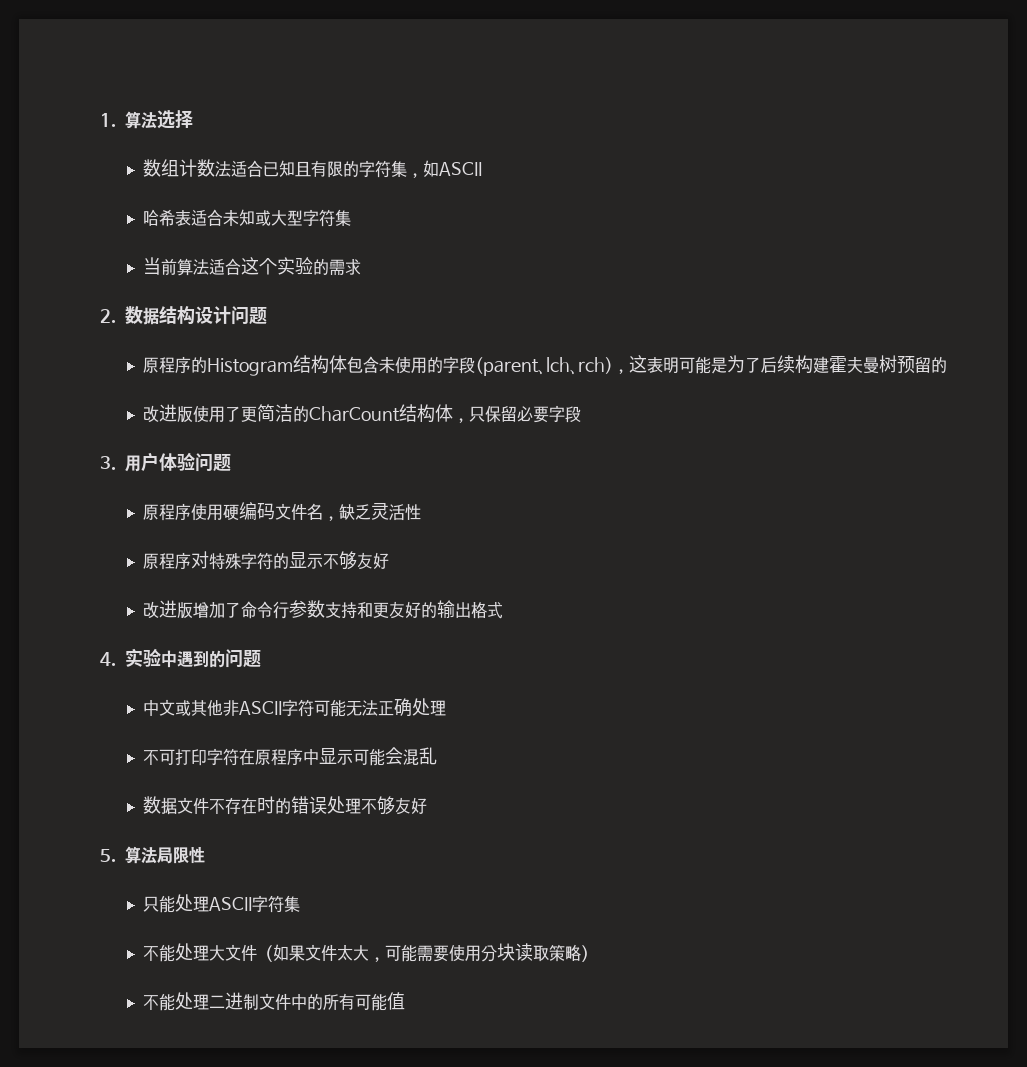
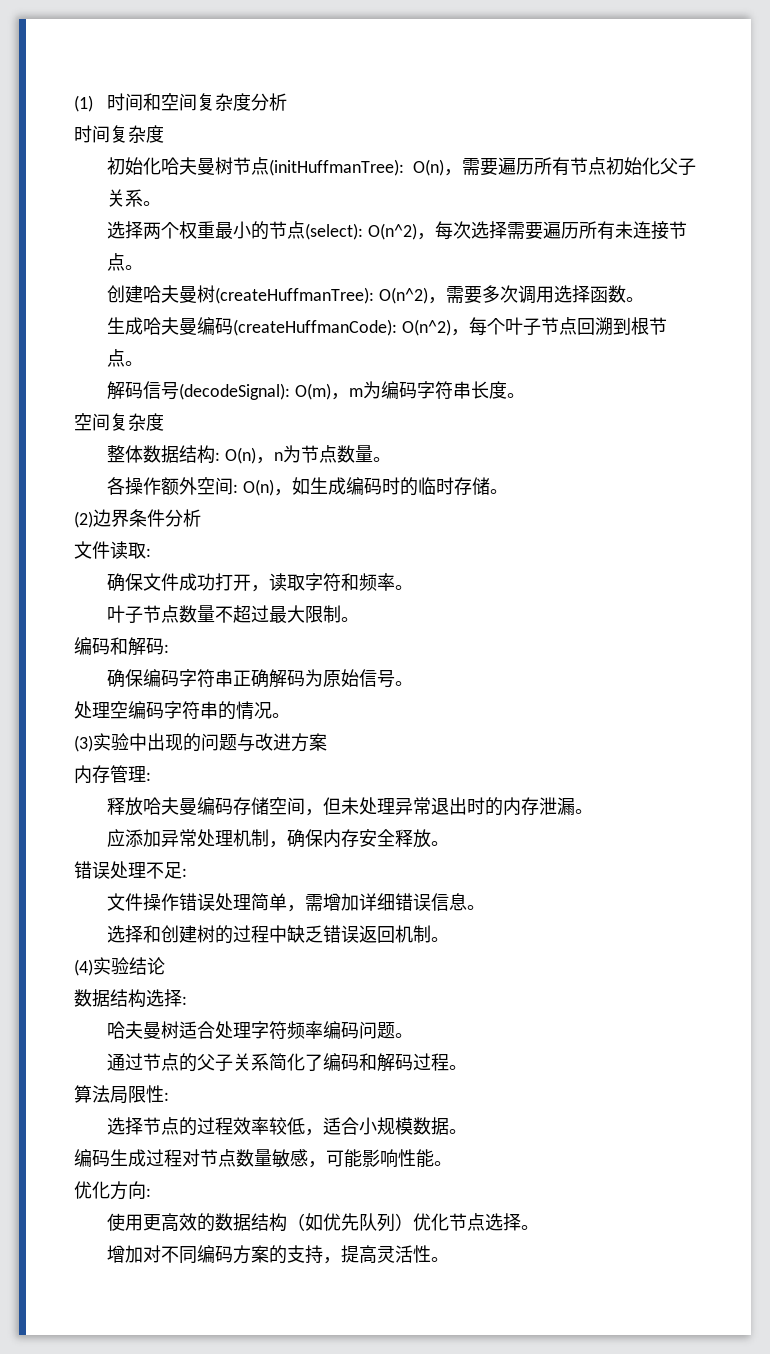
[99,110,193,129] [143,159,483,178] [143,209,352,227] [143,257,362,276] [99,306,267,325] [143,355,948,376] [143,404,582,423] [99,452,231,472] [143,502,422,521] [143,551,390,570] [143,600,504,619] [99,648,261,668] [143,698,447,717] [143,747,438,766] [143,796,428,815] [99,846,205,864] [143,894,301,913] [143,943,598,962] [143,992,406,1011] 1.算法选择 // 数组计数法适合已知且有限的字符集，如ASCII // 哈希表适合未知或大型字符集 // 当前算法适合这个实验的需求 // 2.数据结构设计问题 // 原程序的Histogram结构体包含未使用的字段(parent、lch、rch)，这表明可能是为了后续构建霍夫曼树预留的 // 改进版使用了更简洁的CharCount结构体，只保留必要字段 // 3.用户体验问题 // 原程序使用硬编码文件名，缺乏灵活性 // 原程序对特殊字符的显示不够友好 // 改进版增加了命令行参数支持和更友好的输出格式 // 4.实验中遇到的问题 // 中文或其他非ASCII字符可能无法正确处理 // 不可打印字符在原程序中显示可能会混乱 // 数据文件不存在时的错误处理不够友好 // 5.算法局限性 // 只能处理ASCII字符集 // 不能处理大文件（如果文件太大，可能需要使用分块读取策略） // 不能处理二进制文件中的所有可能值 -> [74,93,288,112] [74,125,164,143] [107,157,696,176] [107,189,162,207] [107,221,688,240] [107,253,144,271] [107,285,645,304] [107,317,668,336] [107,349,144,367] [107,381,526,400] [74,413,164,431] [107,445,392,464] [107,477,509,496] [74,509,201,528] [74,541,151,559] [107,573,414,592] [107,605,360,624] [74,637,169,656] [107,669,414,688] [74,701,290,720] [74,733,327,752] [74,765,151,784] [107,797,594,816] [107,829,450,848] [74,861,187,879] [107,893,486,912] [107,925,450,944] [74,957,165,976] [74,989,187,1008] [107,1021,414,1040] [107,1053,468,1072] [74,1085,169,1104] [107,1117,468,1136] [74,1149,452,1168] [74,1181,151,1200] [107,1213,540,1232] [107,1245,450,1264] (1)时间和空间复杂度分析 // 时间复杂度 // 初始化哈夫曼树节点(initHuffmanTree): O(n)，需要遍历所有节点初始化父子关系。 // 选择两个权重最小的节点(select): O(n^2)，每次选择需要遍历所有未连接节点。 // 创建哈夫曼树(createHuffmanTree): O(n^2)，需要多次调用选择函数。 // 生成哈夫曼编码(createHuffmanCode): O(n^2)，每个叶子节点回溯到根节点。 // 解码信号(decodeSignal): O(m)，m为编码字符串长度。 // 空间复杂度 // 整体数据结构: O(n)，n为节点数量。 // 各操作额外空间: O(n)，如生成编码时的临时存储。 // (2)边界条件分析 // 文件读取: // 确保文件成功打开，读取字符和频率。 // 叶子节点数量不超过最大限制。 // 编码和解码: // 确保编码字符串正确解码为原始信号。 // 处理空编码字符串的情况。 // (3)实验中出现的问题与改进方案 // 内存管理: // 释放哈夫曼编码存储空间，但未处理异常退出时的内存泄漏。 // 应添加异常处理机制，确保内存安全释放。 // 错误处理不足: // 文件操作错误处理简单，需增加详细错误信息。 // 选择和创建树的过程中缺乏错误返回机制。 // (4)实验结论 // 数据结构选择: // 哈夫曼树适合处理字符频率编码问题。 // 通过节点的父子关系简化了编码和解码过程。 // 算法局限性: // 选择节点的过程效率较低，适合小规模数据。 // 编码生成过程对节点数量敏感，可能影响性能。 // 优化方向: // 使用更高效的数据结构（如优先队列）优化节点选择。 // 增加对不同编码方案的支持，提高灵活性。

